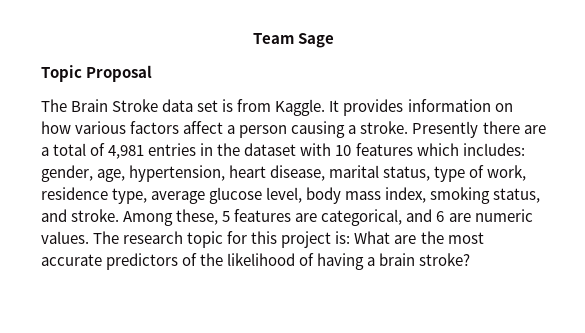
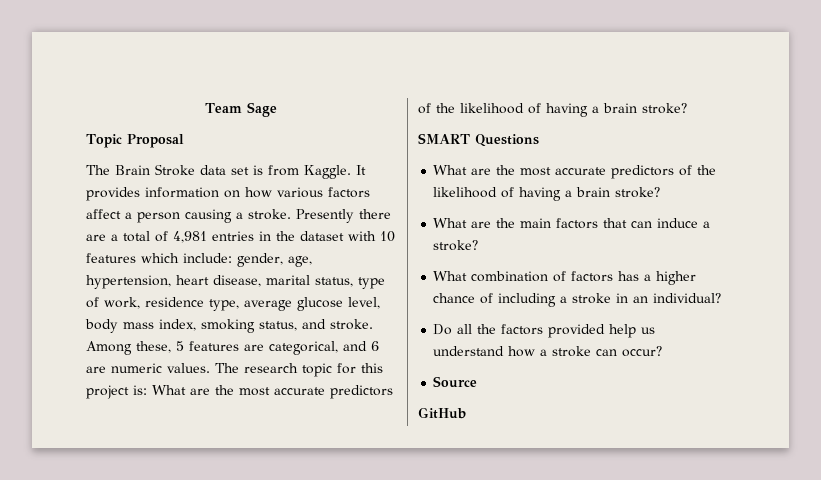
[462,143,525,156] includes: -> [183,253,232,263] include:
(471, 259) none -> [418,133,539,147] [433,165,717,179] [433,187,661,201] [433,218,711,229] [433,240,479,251] [433,271,697,285] [433,293,722,307] [433,324,656,338] [433,346,663,357] [433,376,478,388] [418,407,466,419] // SMART Questions // What are the most accurate predictors of the likelihood of having a brain stroke? // What are the main factors that can induce a stroke? // What combination of factors has a higher chance of including a stroke in an individual? // Do all the factors provided help us understand how a stroke can occur? // Source // GitHub

